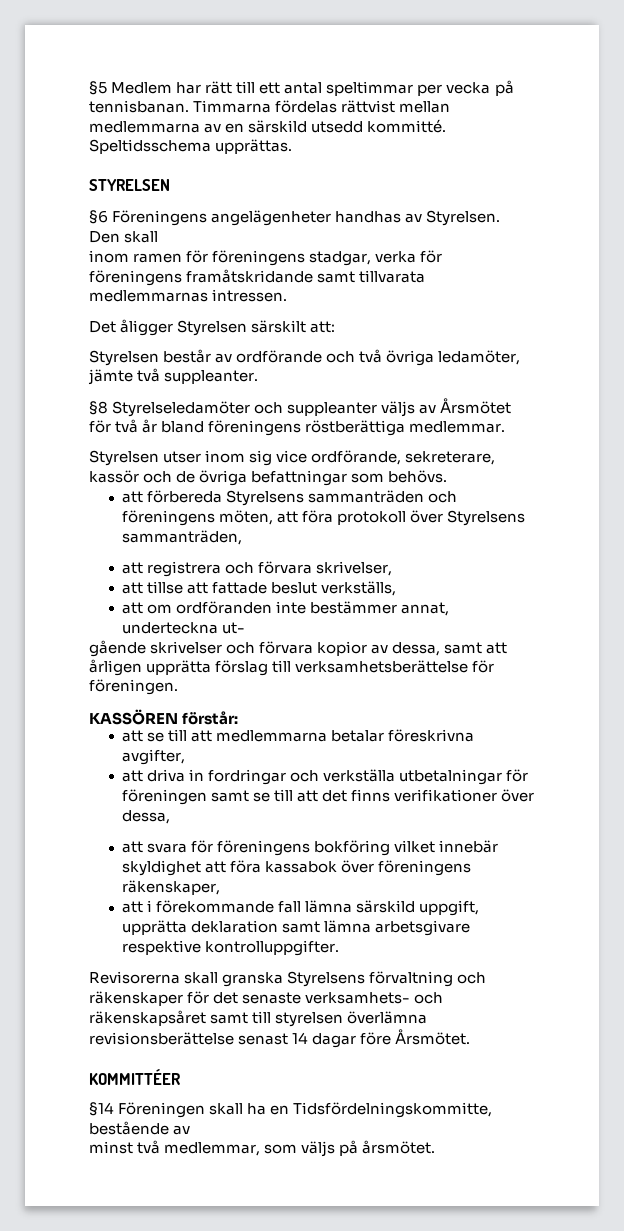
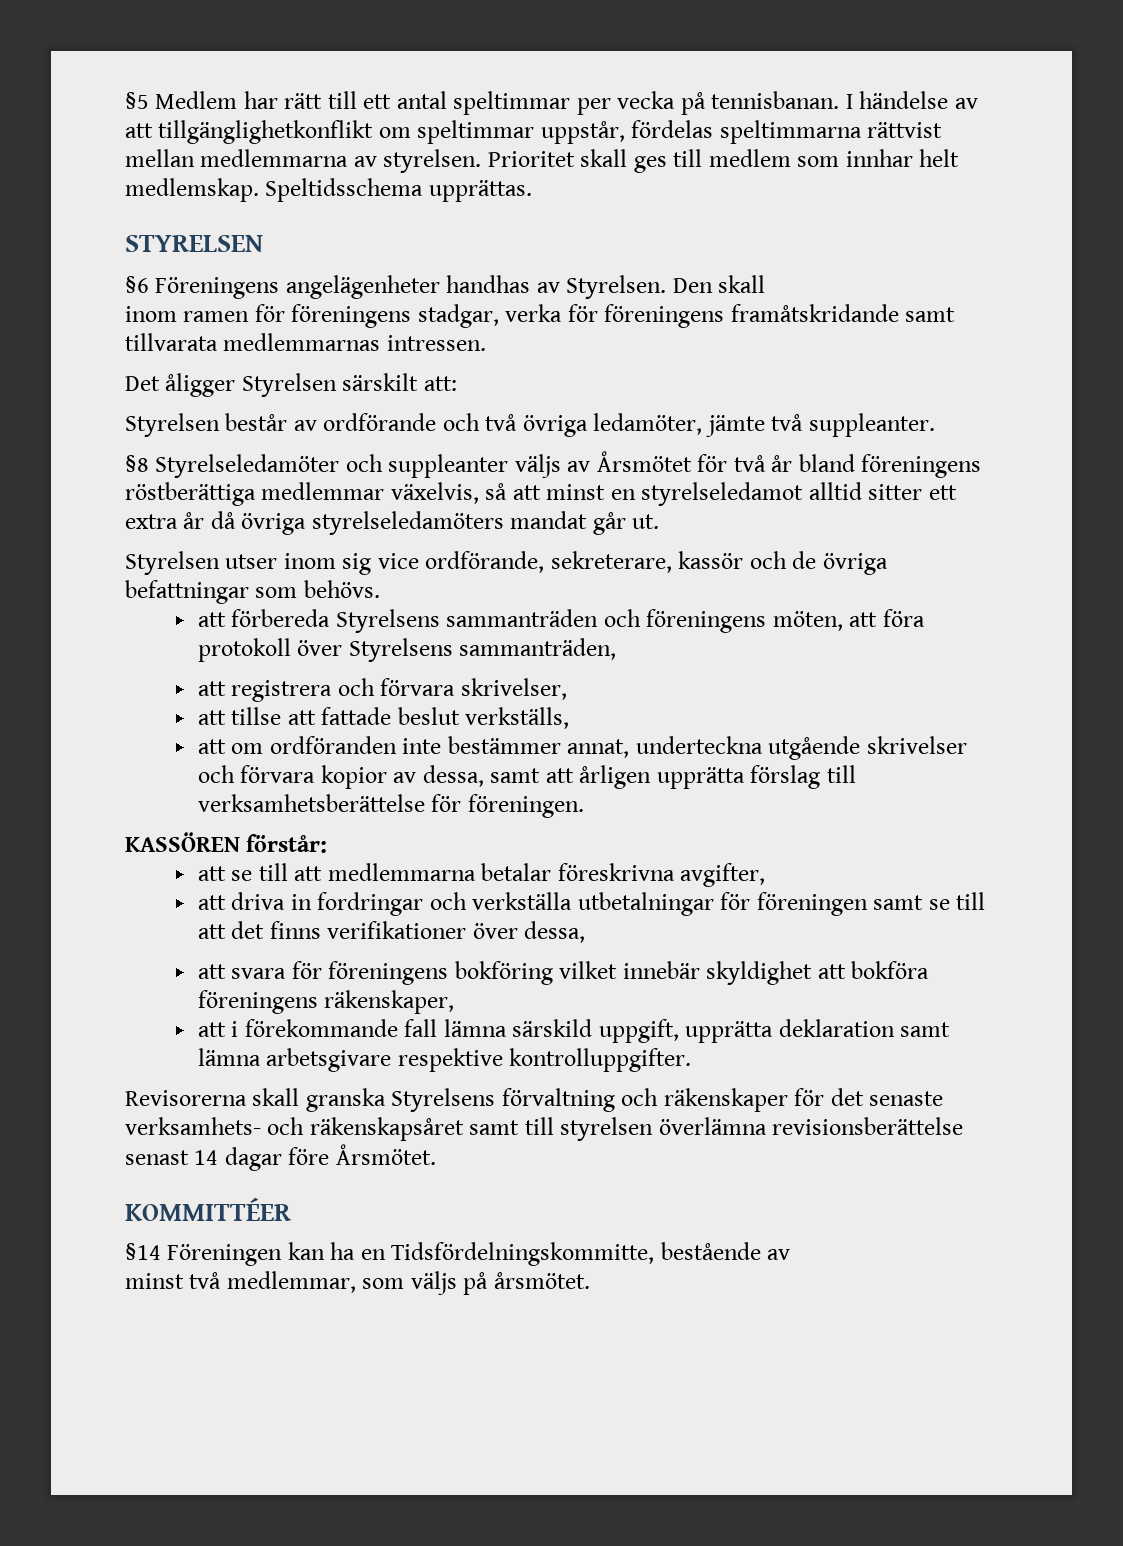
[193,100,451,113] [89,119,447,133] Timmarna fördelas rättvist mellan medlemmarna av en särskild utsedd kommitté. -> [845,91,978,109] [125,120,943,144] [125,149,960,173] [125,178,259,202] I händelse av att tillgänglighetkonflikt om speltimmar uppstår, fördelas speltimmarna rättvist mellan medlemmarna av styrelsen. Prioritet skall ges till medlem som innhar helt medlemskap.
[409,421,506,433] medlemmar. -> [261,482,957,506] [125,511,660,535] medlemmar växelvis, så att minst en styrelseledamot alltid sitter ett extra år då övriga styrelseledamöters mandat går ut.
[222,622,246,634] [89,640,146,657] ut- // gående -> [768,736,861,760] utgående
[230,860,375,873] föra kassabok över -> [851,961,930,979] bokföra
[209,1103,244,1115] skall -> [287,1242,325,1260] kan

